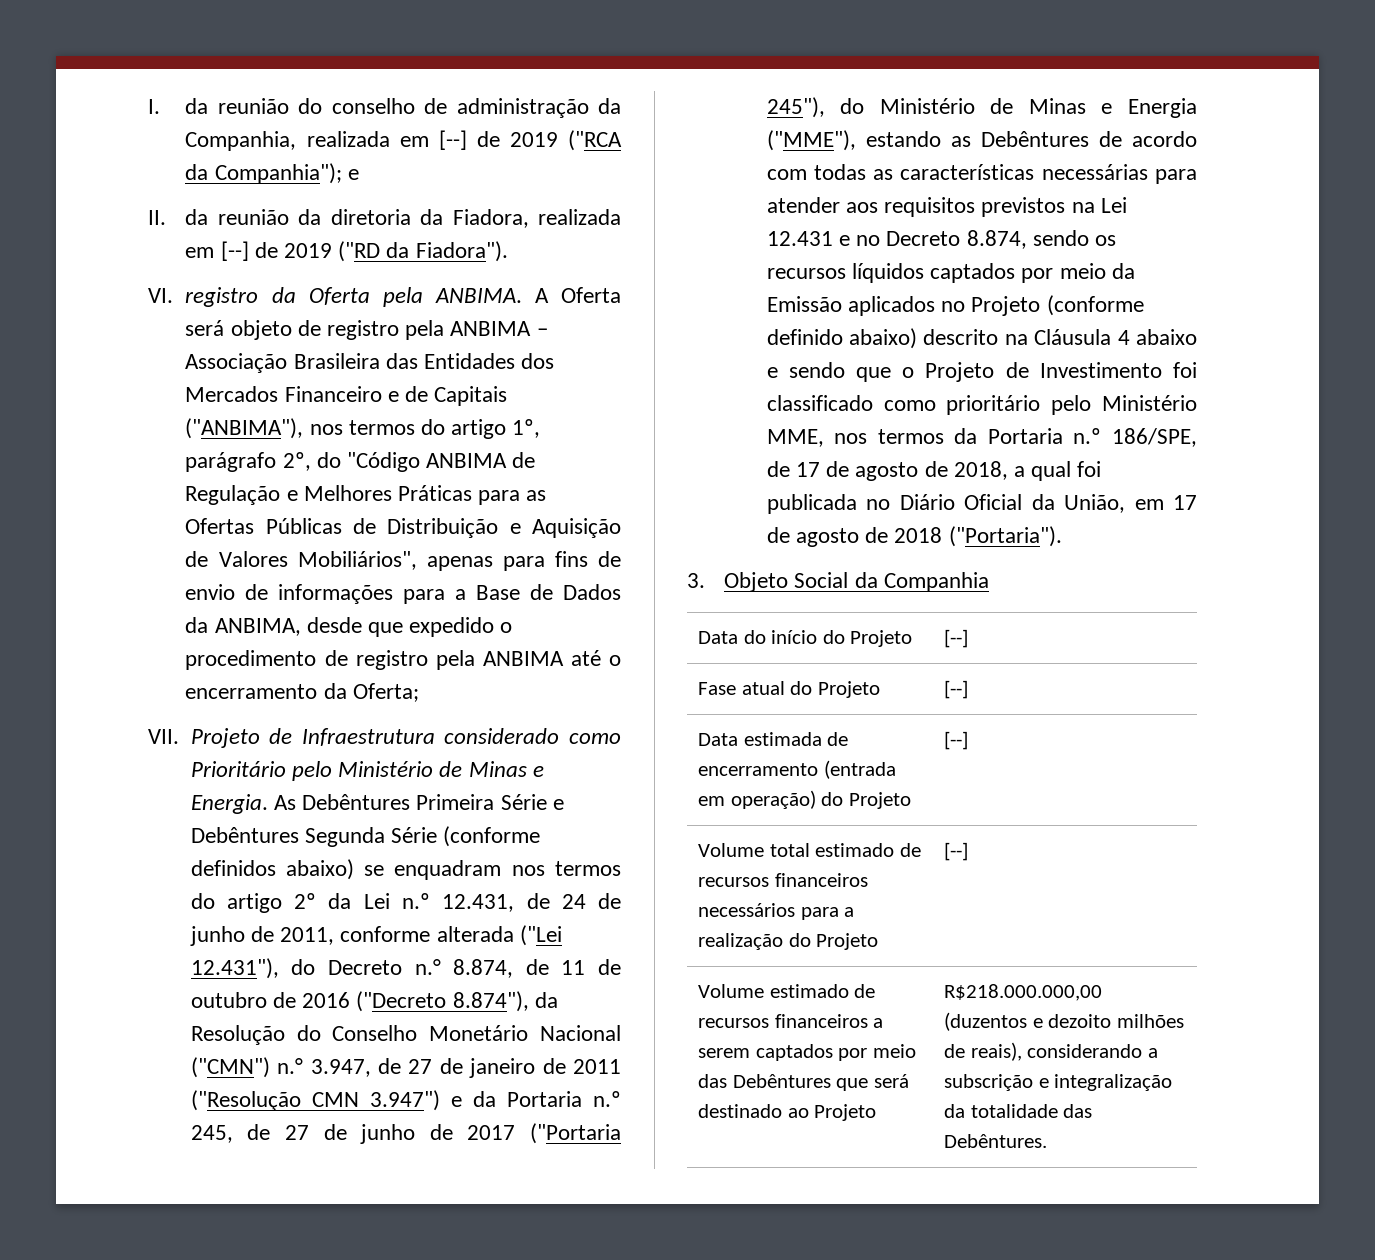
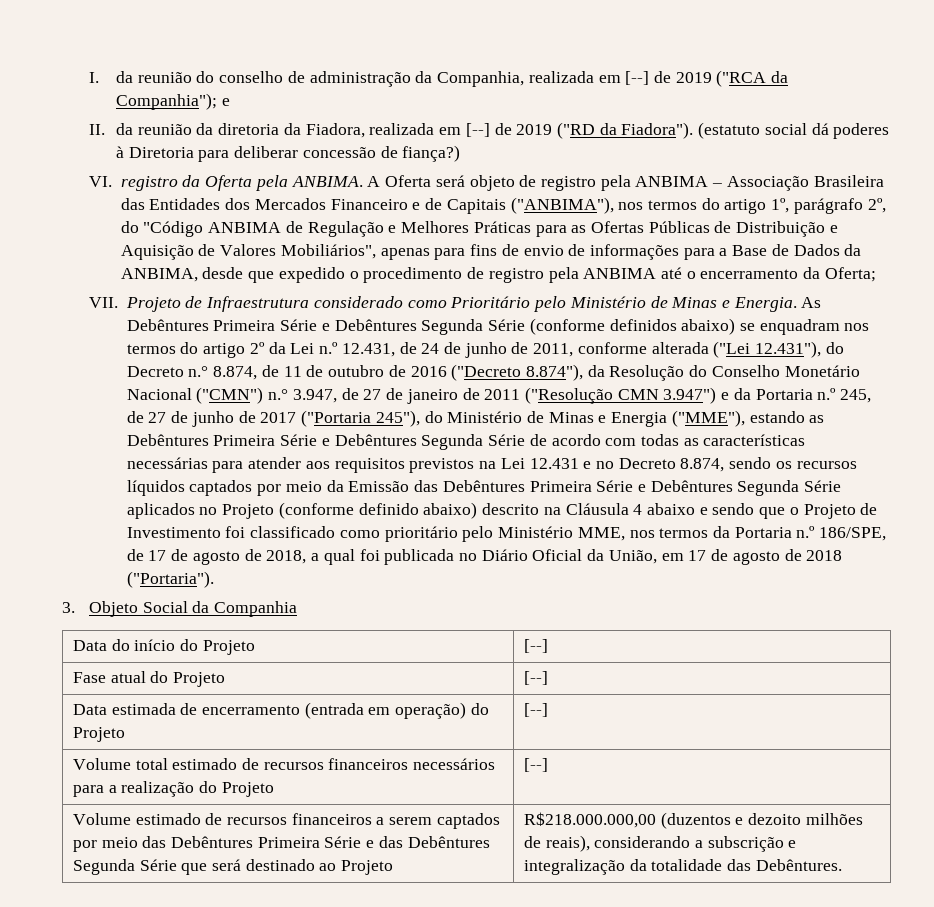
(508, 251) none -> [698,122,890,139] [116,145,461,162] (estatuto social dá poderes à Diretoria para deliberar concessão de fiança?)
(1089, 139) none -> [213,434,526,450] Primeira Série e Debêntures Segunda Série
(842, 304) none -> [414,480,842,496] das Debêntures Primeira Série e Debêntures Segunda Série
(831, 1081) none -> [257,836,490,848] [72,859,177,875] Primeira Série e das Debêntures Segunda Série

